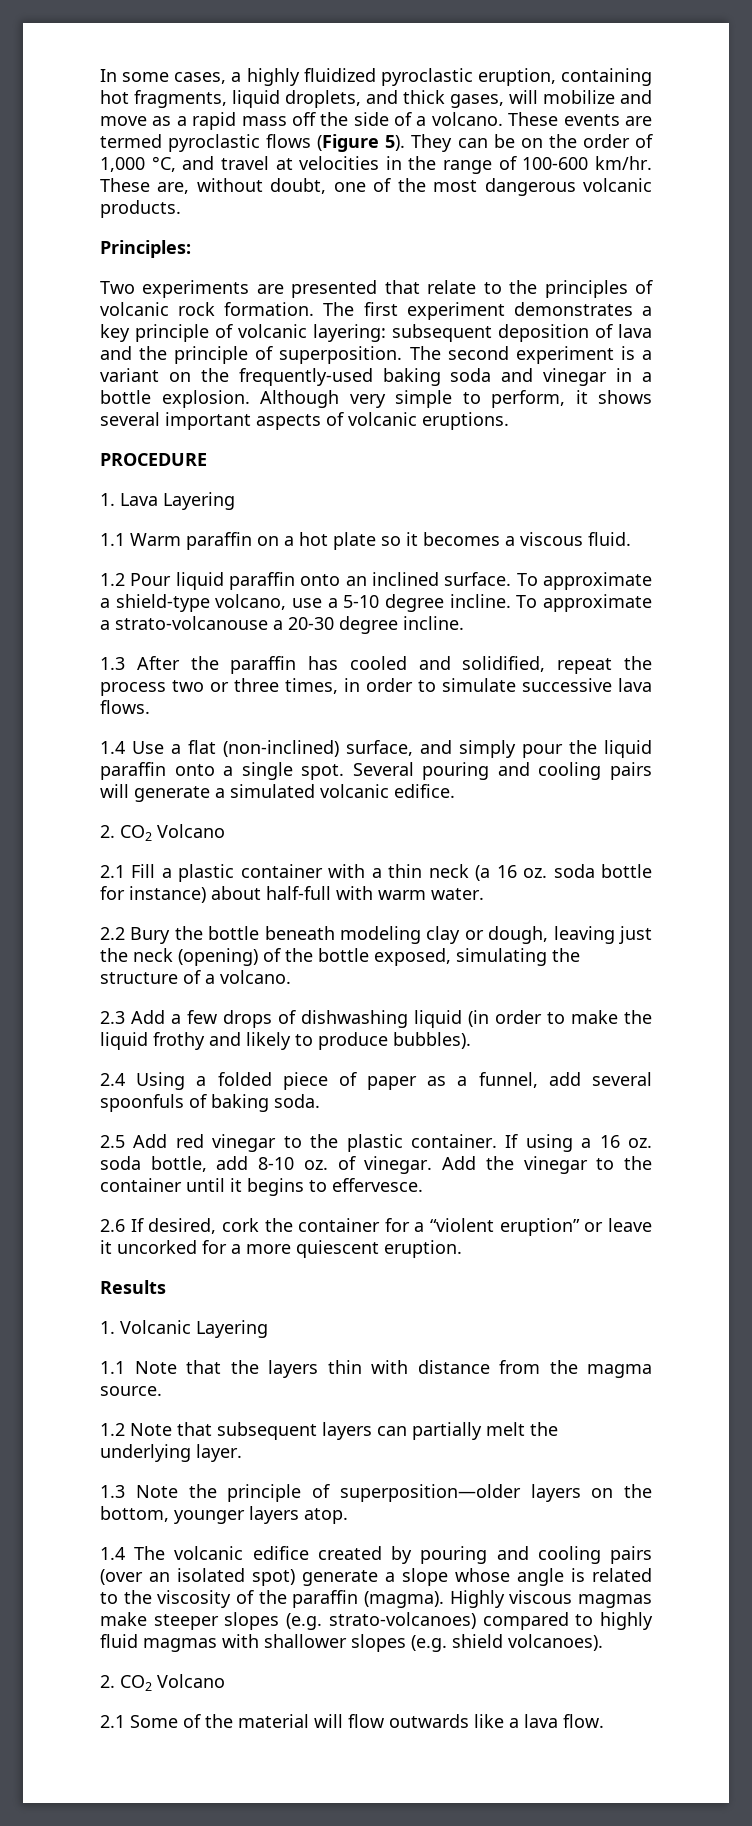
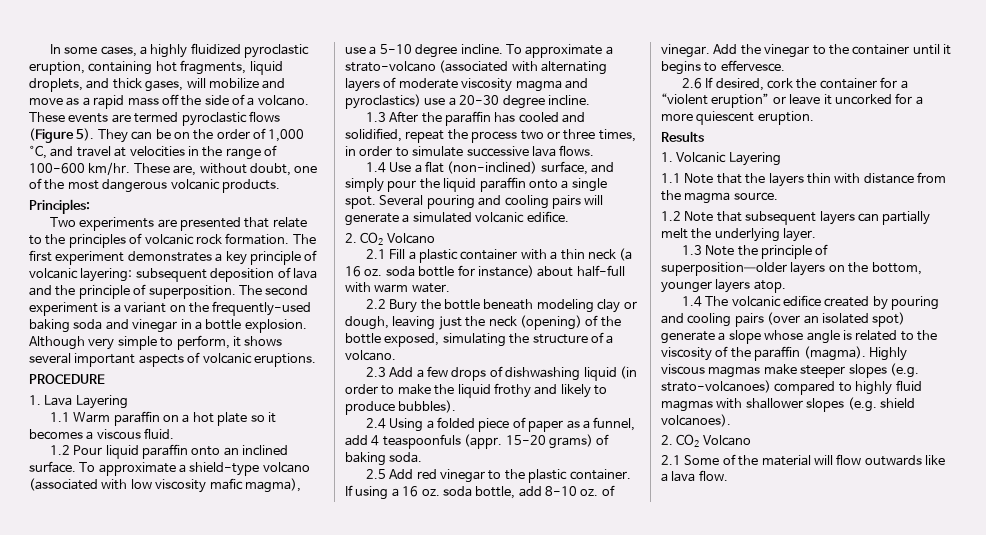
[215,594,287,610] volcano, -> [262,462,310,473] [29,478,301,493] volcano (associated with low viscosity mafic magma),
[115,616,268,630] strato-volcanouse -> [345,60,608,75] [345,77,588,92] [345,94,446,109] strato-volcano (associated with alternating layers of moderate viscosity magma and pyroclastics) use
[592,1072,652,1086] [100,1094,184,1112] several spoonfuls -> [371,434,593,449] 4 teaspoonfuls (appr. 15-20 grams)

